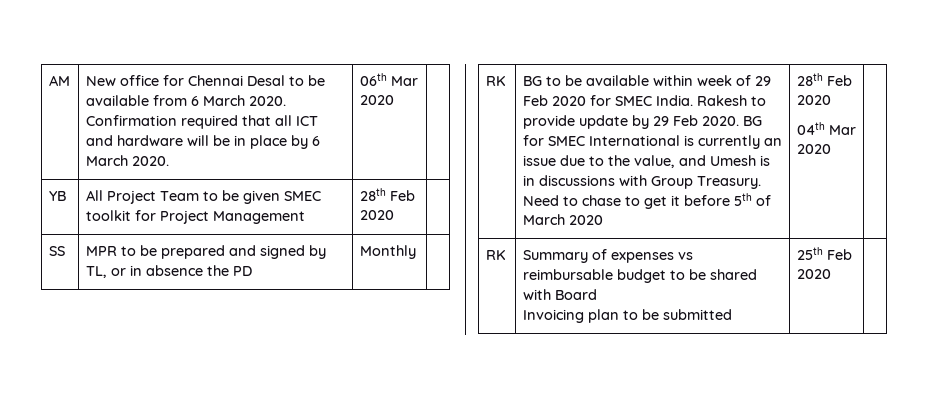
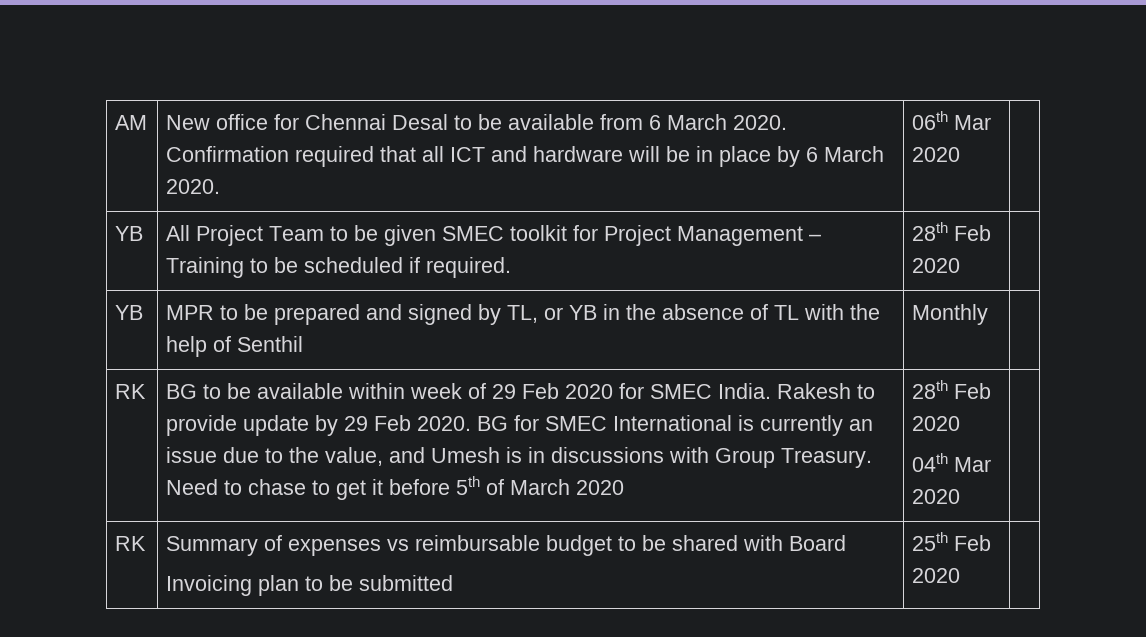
(305, 217) none -> [809,234,822,241] [166,257,512,278] – Training to be scheduled if required.
[48,246,65,256] SS -> [115,305,144,320] YB
[129,265,252,276] in absence the PD -> [569,304,881,320] [166,336,304,357] YB in the absence of TL with the help of Senthil

